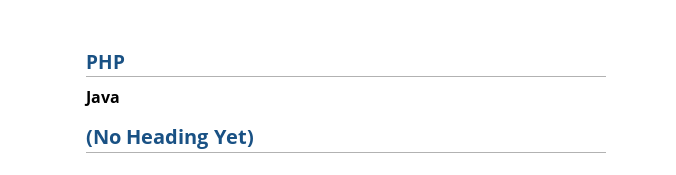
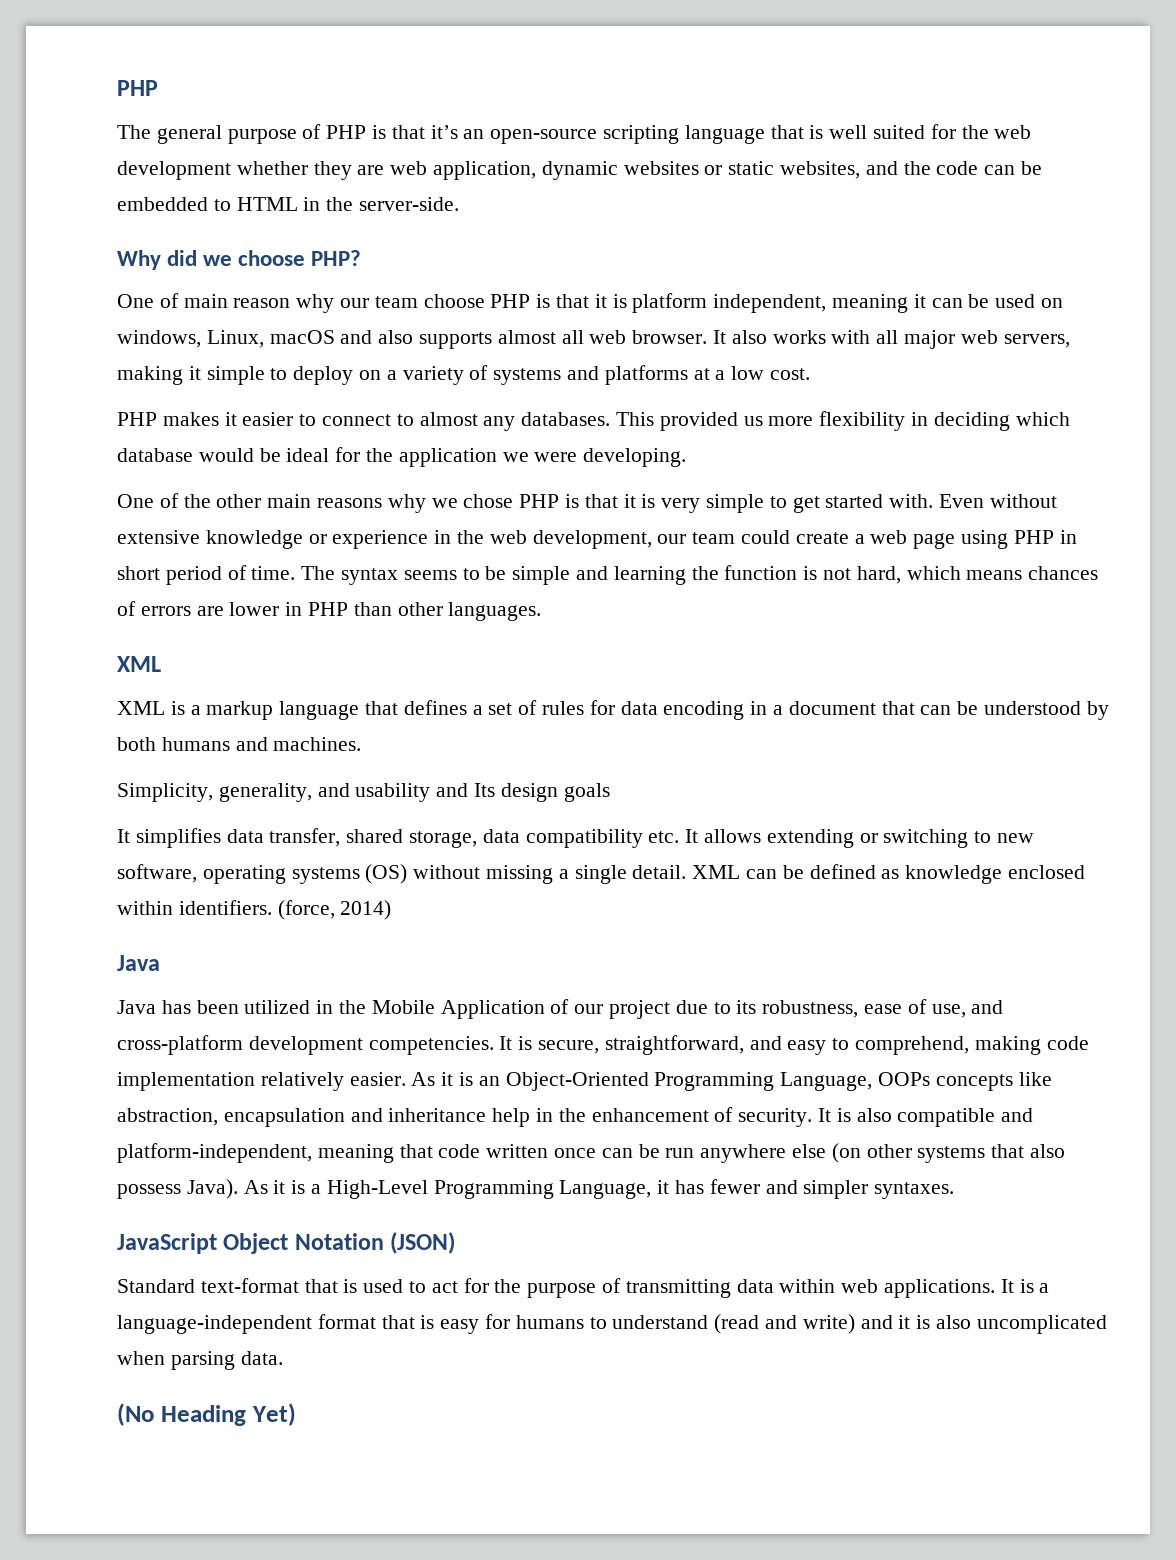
[84,91,120,106] Java -> [117,124,1032,144] [117,161,1043,180] [117,197,460,211] [117,250,362,270] [117,293,1064,313] [117,330,1070,349] [117,365,811,385] [117,411,1070,431] [117,447,687,467] [117,493,1057,513] [117,530,1077,549] [117,565,1099,585] [117,601,542,621] [117,656,161,672] [117,700,1109,720] [117,737,362,751] [117,783,610,802] [117,828,1035,848] [117,864,1086,884] [117,900,392,920] [117,955,160,971] [117,999,1004,1019] [117,1035,1089,1055] [117,1072,1052,1091] [117,1107,1034,1127] [117,1143,1066,1163] [117,1179,955,1199] [117,1232,456,1254] [117,1278,1050,1298] [117,1314,1107,1334] [117,1351,283,1370] The general purpose of PHP is that it’s an open-source scripting language that is well suited for the web development whether they are web application, dynamic websites or static websites, and the code can be embedded to HTML in the server-side. // Why did we choose PHP? // One of main reason why our team choose PHP is that it is platform independent, meaning it can be used on windows, Linux, macOS and also supports almost all web browser. It also works with all major web servers, making it simple to deploy on a variety of systems and platforms at a low cost. // PHP makes it easier to connect to almost any databases. This provided us more flexibility in deciding which database would be ideal for the application we were developing. // One of the other main reasons why we chose PHP is that it is very simple to get started with. Even without extensive knowledge or experience in the web development, our team could create a web page using PHP in short period of time. The syntax seems to be simple and learning the function is not hard, which means chances of errors are lower in PHP than other languages. // XML // XML is a markup language that defines a set of rules for data encoding in a document that can be understood by both humans and machines. // Simplicity, generality, and usability and Its design goals // It simplifies data transfer, shared storage, data compatibility etc. It allows extending or switching to new software, operating systems (OS) without missing a single detail. XML can be defined as knowledge enclosed within identifiers. (force, 2014) // Java // Java has been utilized in the Mobile Application of our project due to its robustness, ease of use, and cross-platform development competencies. It is secure, straightforward, and easy to comprehend, making code implementation relatively easier. As it is an Object-Oriented Programming Language, OOPs concepts like abstraction, encapsulation and inheritance help in the enhancement of security. It is also compatible and platform-independent, meaning that code written once can be run anywhere else (on other systems that also possess Java). As it is a High-Level Programming Language, it has fewer and simpler syntaxes. // JavaScript Object Notation (JSON) // Standard text-format that is used to act for the purpose of transmitting data within web applications. It is a language-independent format that is easy for humans to understand (read and write) and it is also uncomplicated when parsing data.

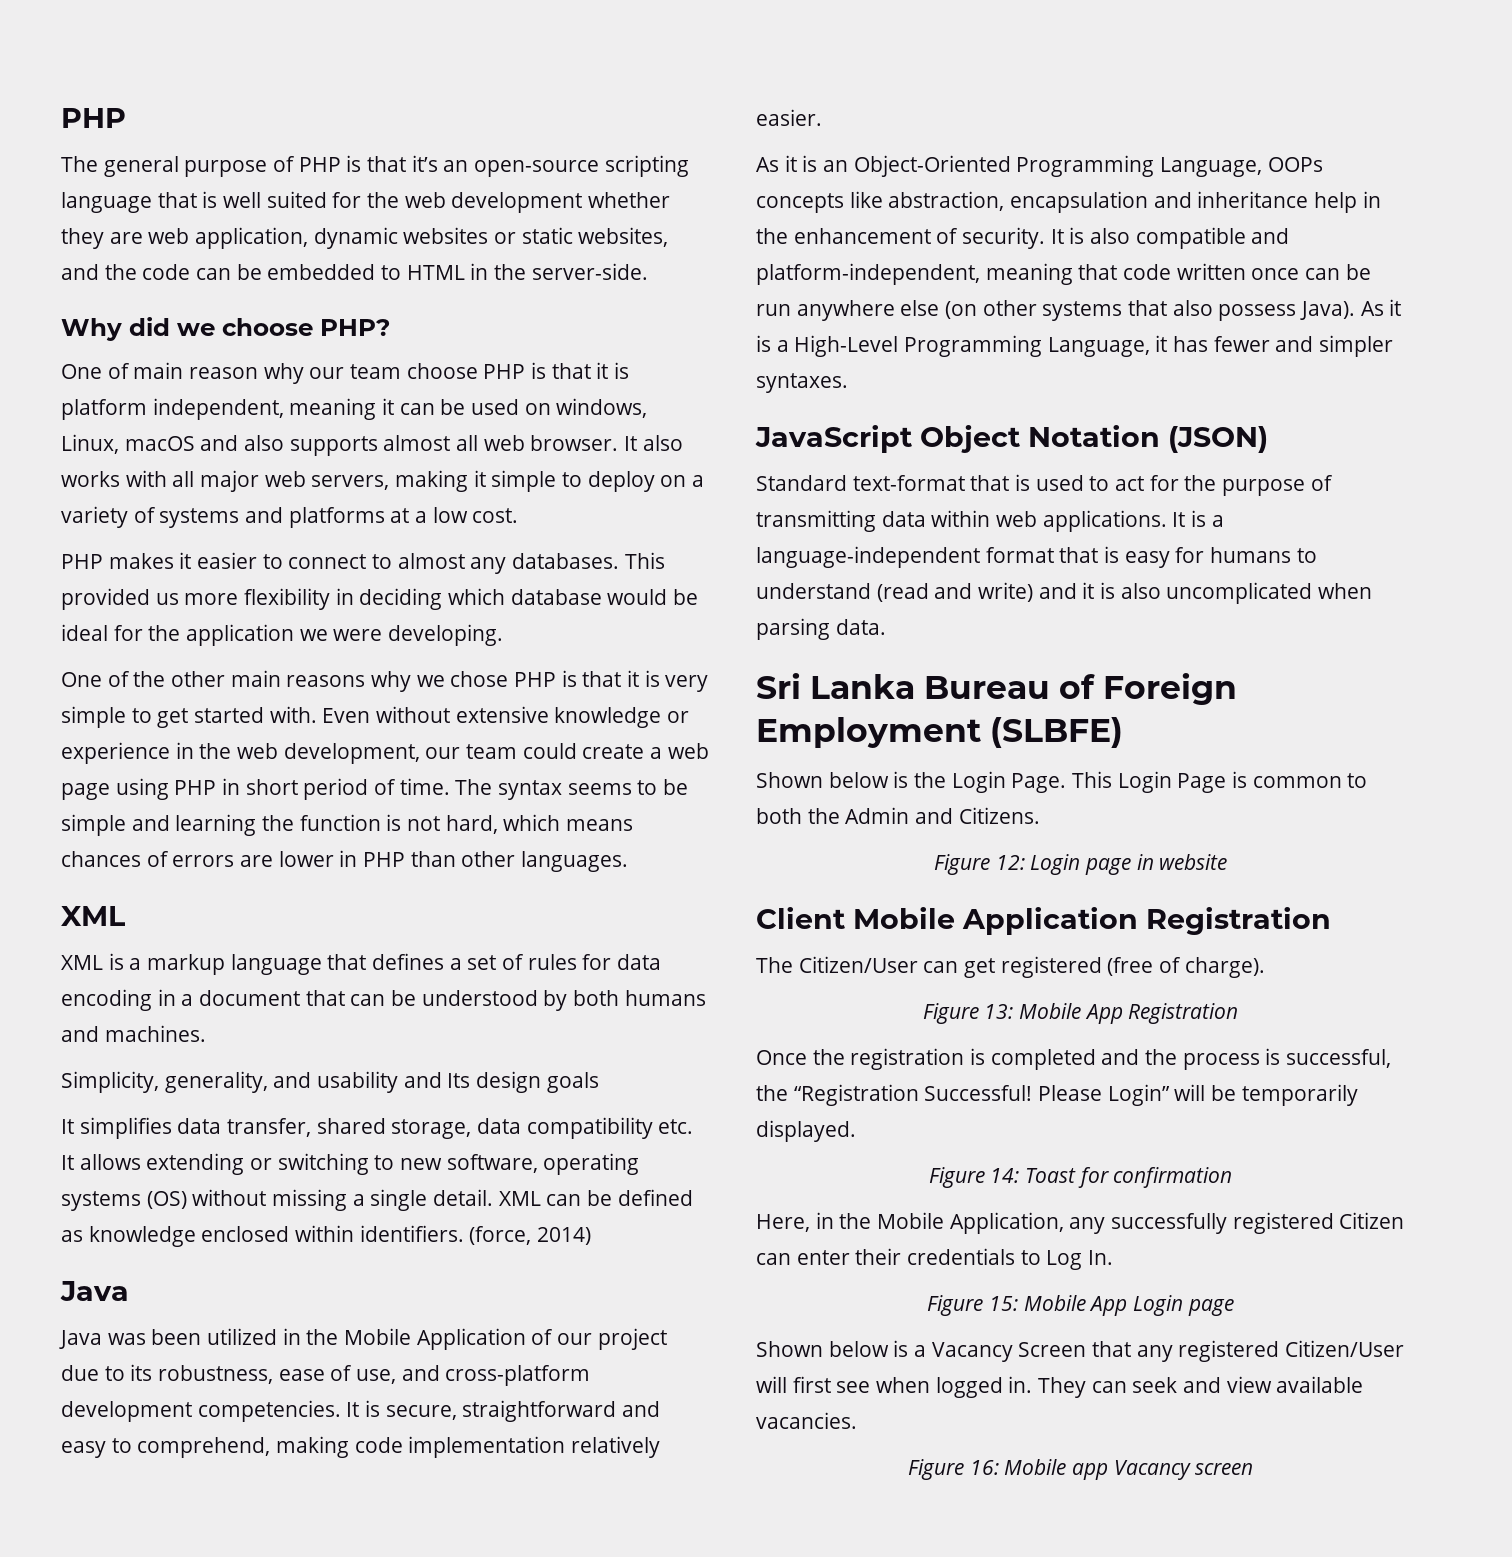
[161,1000,191,1014] has -> [107,1333,146,1345] was
[604,1035,744,1055] straightforward, -> [462,1400,617,1422] straightforward
(406, 1079) none -> (822, 117) //
[117,1403,296,1426] (No Heading Yet) -> [756,673,1237,705] [756,717,1123,748] [756,771,1368,793] [756,807,1040,824] [933,854,1228,875] [756,907,1331,935] [756,956,1265,978] [922,1003,1239,1024] [756,1048,1392,1070] [756,1084,1358,1106] [756,1120,856,1142] [928,1167,1233,1188] [756,1212,1405,1234] [756,1248,1114,1270] [927,1295,1234,1316] [756,1340,1405,1362] [756,1376,1364,1398] [756,1412,857,1429] [907,1459,1254,1480] Sri Lanka Bureau of Foreign Employment (SLBFE) // Shown below is the Login Page. This Login Page is common to both the Admin and Citizens. // Figure 12: Login page in website // Client Mobile Application Registration // The Citizen/User can get registered (free of charge). // Figure 13: Mobile App Registration // Once the registration is completed and the process is successful, the “Registration Successful! Please Login” will be temporarily displayed. // Figure 14: Toast for confirmation // Here, in the Mobile Application, any successfully registered Citizen can enter their credentials to Log In. // Figure 15: Mobile App Login page // Shown below is a Vacancy Screen that any registered Citizen/User will first see when logged in. They can seek and view available vacancies. // Figure 16: Mobile app Vacancy screen

